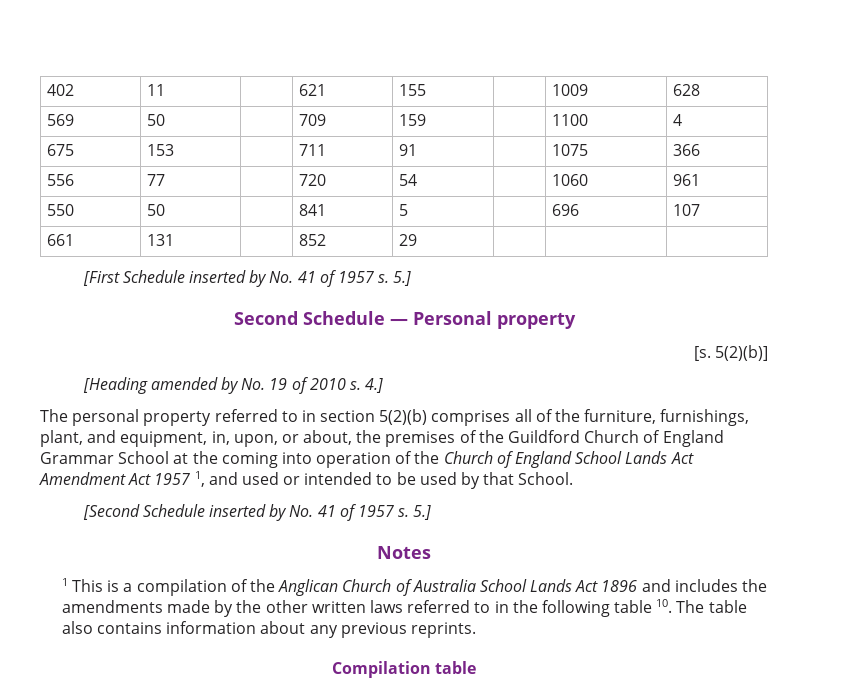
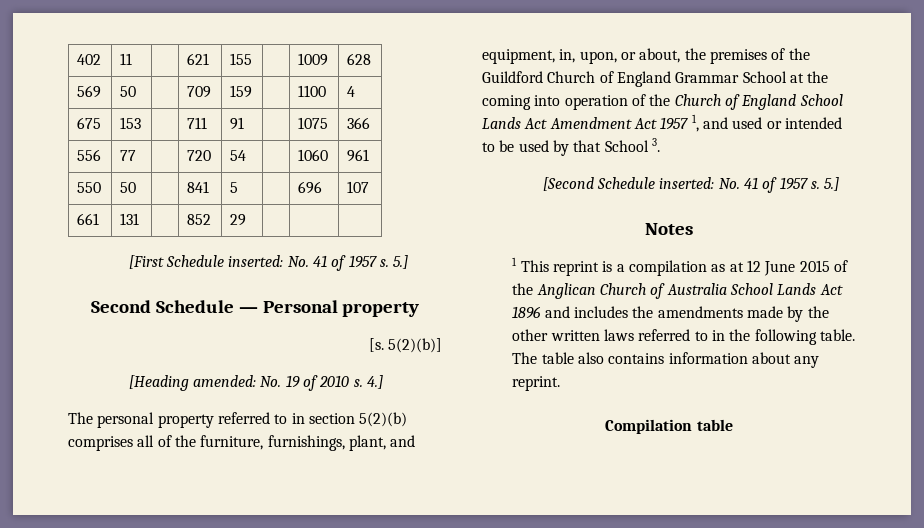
[189,270,268,287] inserted by -> [228,255,284,267] inserted:
[150,377,240,394] amended by -> [193,375,257,387] amended:
[518,472,574,485] School. -> [604,138,660,152] School 3.
[209,504,288,521] inserted by -> [659,177,715,189] inserted:
(104, 585) none -> [553,261,600,276] reprint
(227, 587) none -> [711,260,830,276] as at 12 June 2015
[614,599,673,613] table 10. -> [819,329,855,341] table.
[340,622,476,638] previous reprints. -> [512,376,561,391] reprint.

